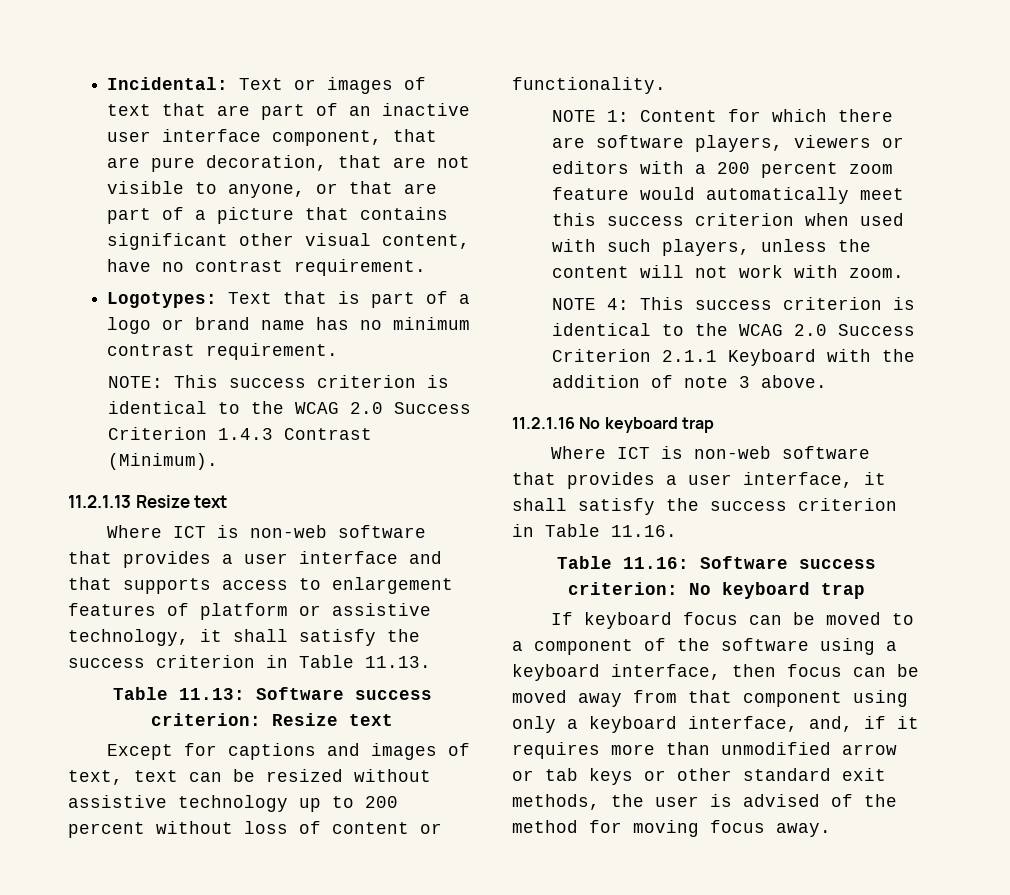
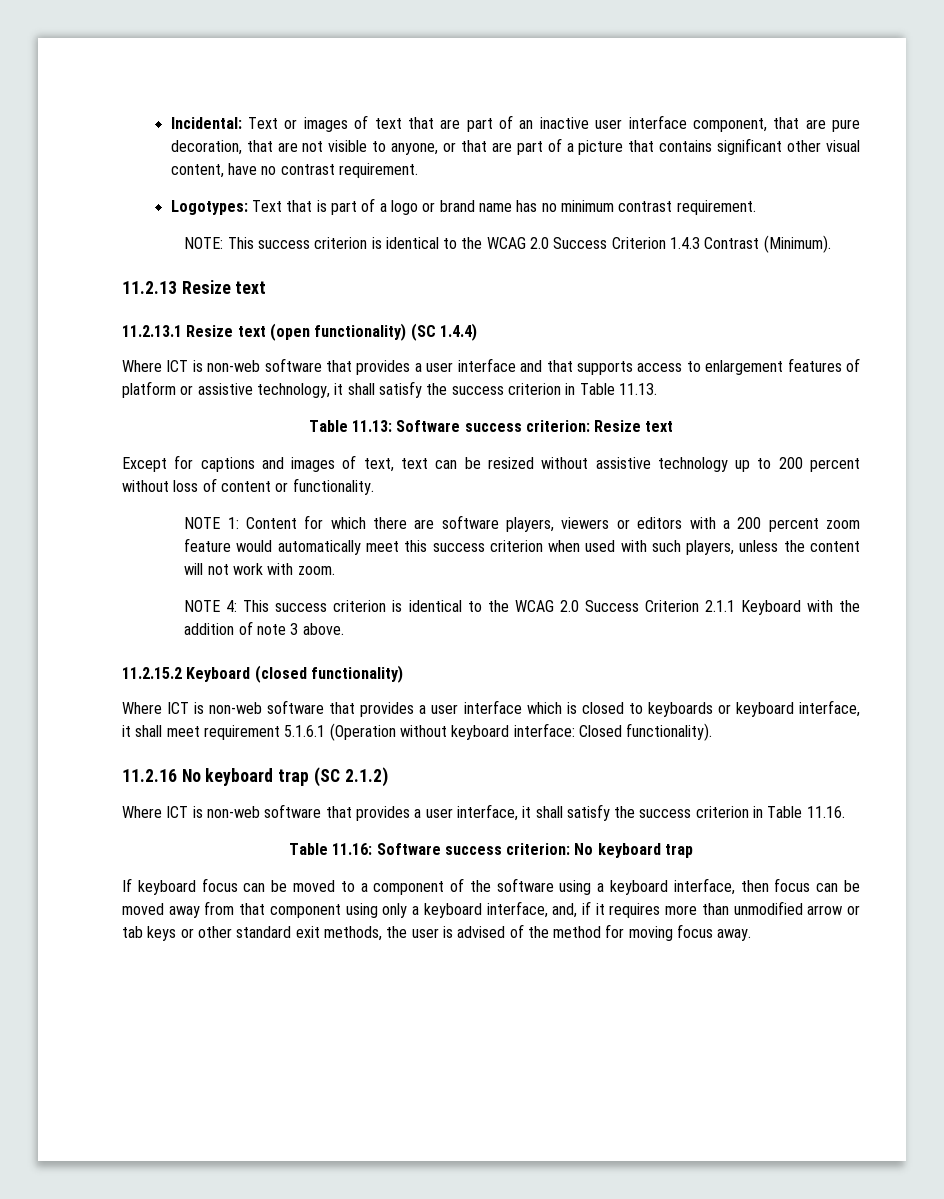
[68,495,228,508] 11.2.1.13 Resize text -> [122,280,267,294] [122,323,477,341] 11.2.13 Resize text // 11.2.13.1 Resize text (open functionality) (SC 1.4.4)
[512,417,714,433] 11.2.1.16 No keyboard trap -> [122,665,403,683] [122,700,860,717] [122,723,713,741] [122,767,388,787] 11.2.15.2 Keyboard (closed functionality) // Where ICT is non-web software that provides a user interface which is closed to keyboards or keyboard interface, it shall meet requirement 5.1.6.1 (Operation without keyboard interface: Closed functionality). // 11.2.16 No keyboard trap (SC 2.1.2)

